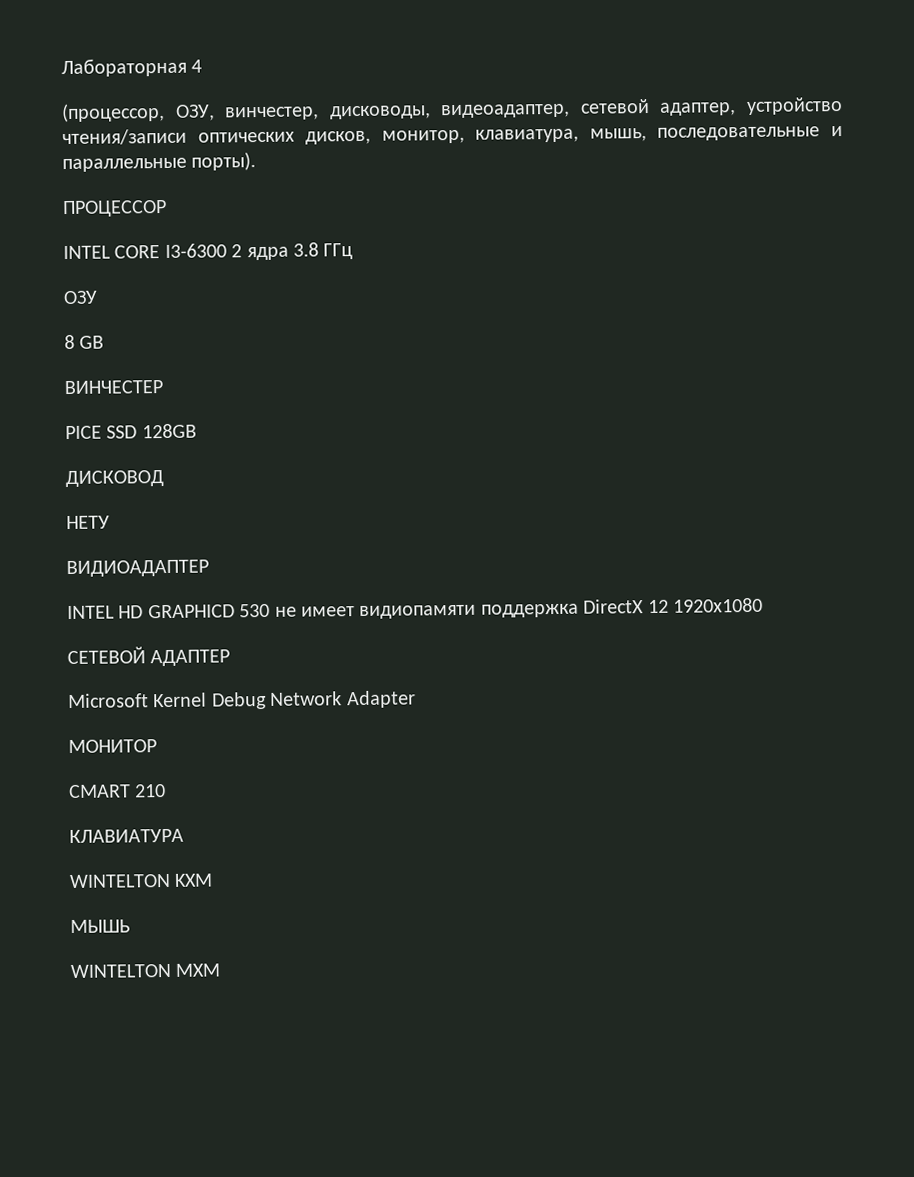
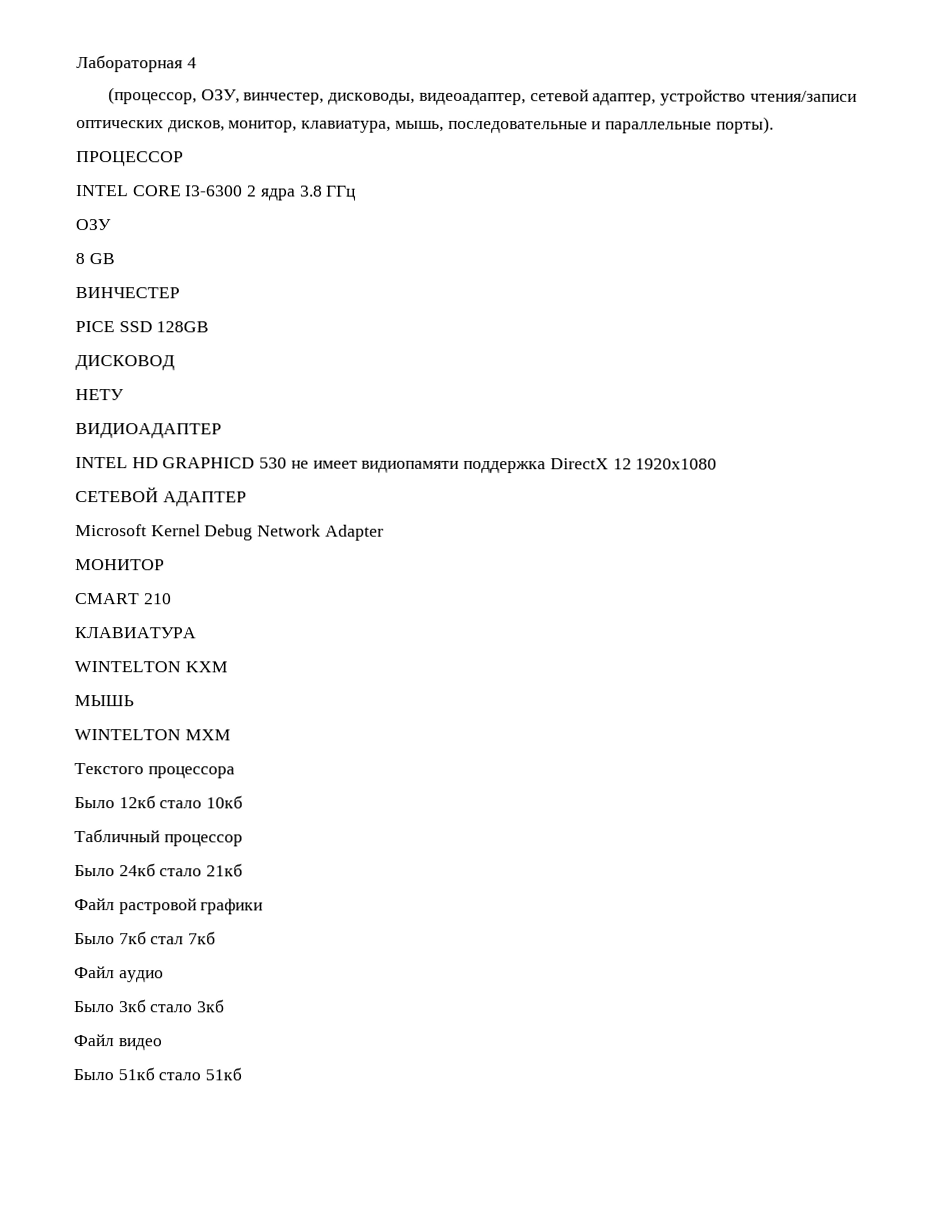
(221, 970) none -> [74,763,235,779] [74,795,244,809] [74,829,243,847] [74,863,244,877] [74,898,264,915] [74,931,217,945] [74,966,164,983] [74,999,226,1013] [73,1034,162,1051] [73,1067,243,1081] // Текстого процессора // Было 12кб стало 10кб // Табличный процессор // Было 24кб стало 21кб // Файл растровой графики // Было 7кб стал 7кб // Файл аудио // Было 3кб стало 3кб // Файл видео // Было 51кб стало 51кб

